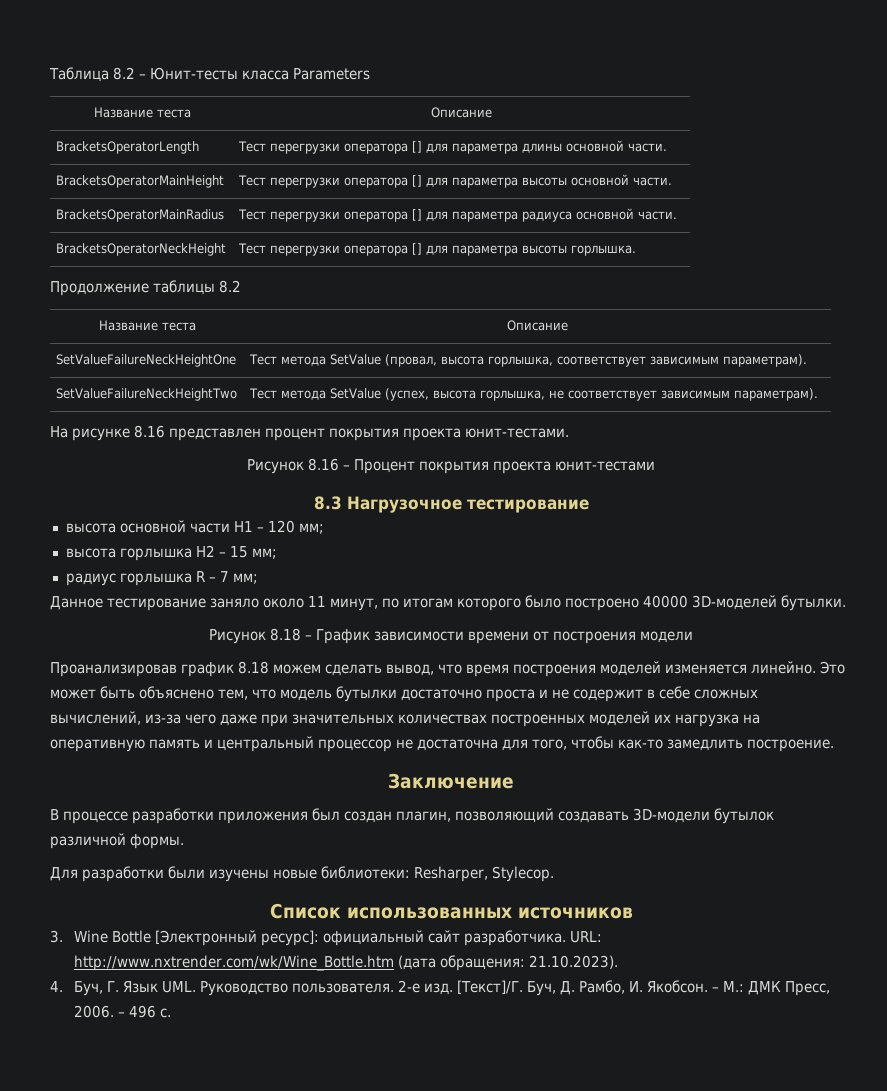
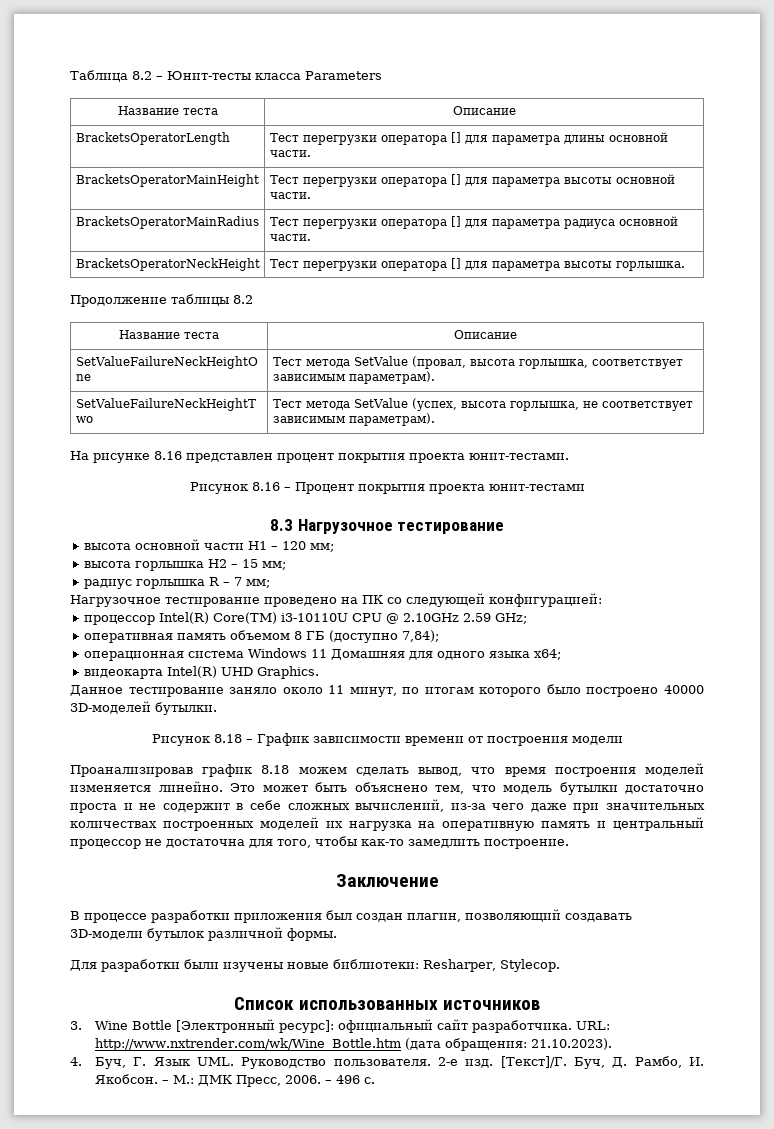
(258, 578) none -> [70,593,602,607] [84,612,528,625] [84,630,440,643] [84,648,562,661] [84,666,320,679] // Нагрузочное тестирование проведено на ПК со следующей конфигурацией: // процессор Intel(R) Core(TM) i3-10110U CPU @ 2.10GHz 2.59 GHz; // оперативная память объемом 8 ГБ (доступно 7,84); // операционная система Windows 11 Домашняя для одного языка x64; // видеокарта Intel(R) UHD Graphics.

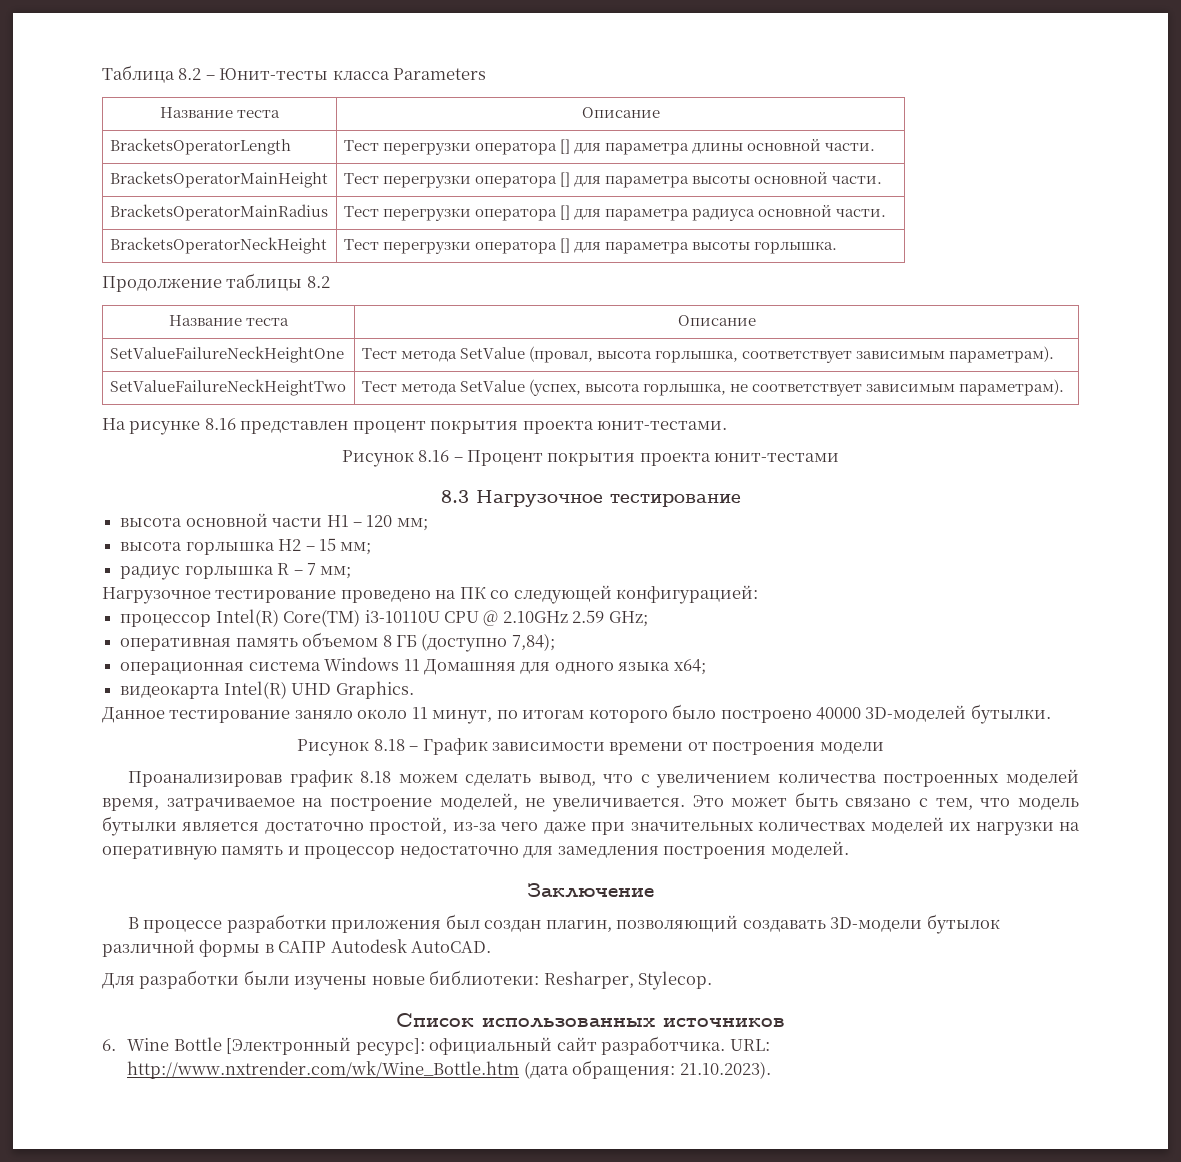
[504,763,704,777] [70,781,223,792] время построения моделей изменяется линейно. -> [640,769,1079,788] [102,793,685,812] с увеличением количества построенных моделей время, затрачиваемое на построение моделей, не увеличивается.
[354,782,428,792] объяснено -> [845,798,929,807] связано с
[625,785,704,794] [70,799,445,813] достаточно проста и не содержит в себе сложных вычислений, -> [182,817,448,835] является достаточно простой,
[162,821,254,831] построенных -> (867, 826) none
[348,821,412,831] нагрузка -> [975,821,1054,836] нагрузки
[613,817,705,831] [70,836,569,849] центральный процессор не достаточна для того, чтобы как-то замедлить построение. -> [304,841,849,859] процессор недостаточно для замедления построения моделей.
[287,928,337,941] формы. -> [199,939,492,957] формы в САПР Autodesk AutoCAD.
[70,1021,82,1030] 3. -> [102,1039,116,1051] 6.
[70,1056,704,1069] [94,1074,375,1087] // 4. Буч, Г. Язык UML. Руководство пользователя. 2-е изд. [Текст]/Г. Буч, Д. Рамбо, И. Якобсон. – М.: ДМК Пресс, 2006. – 496 с. -> (771, 1070) none

